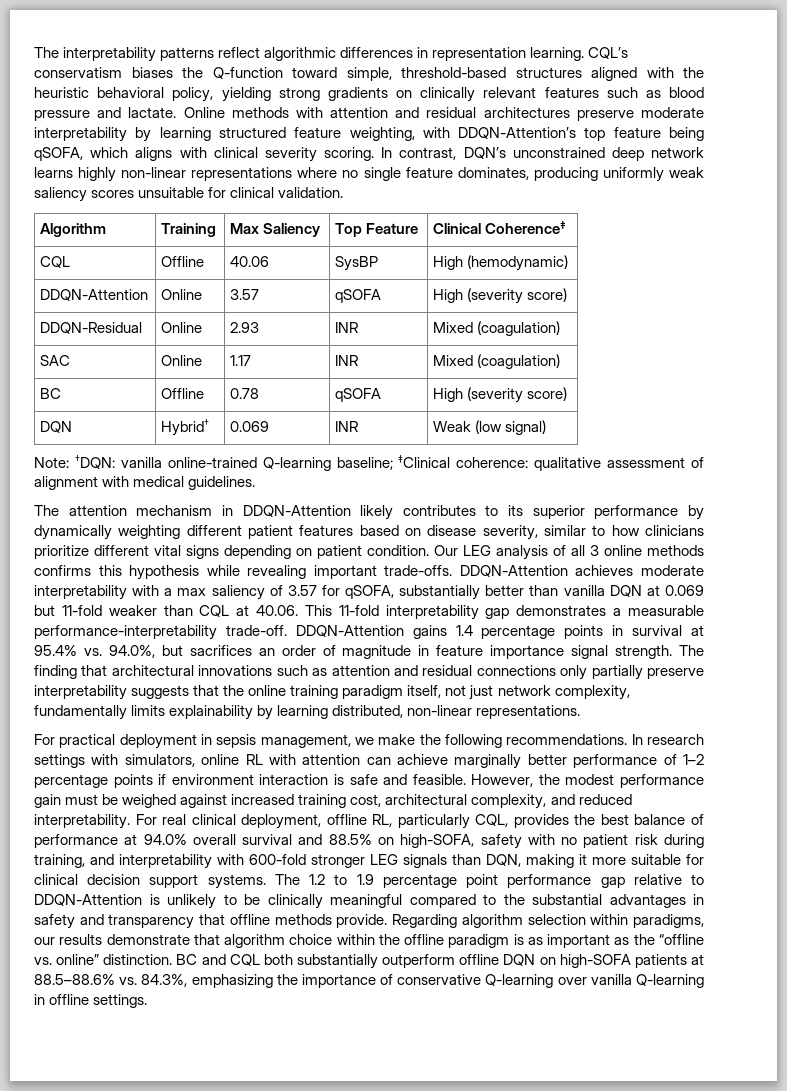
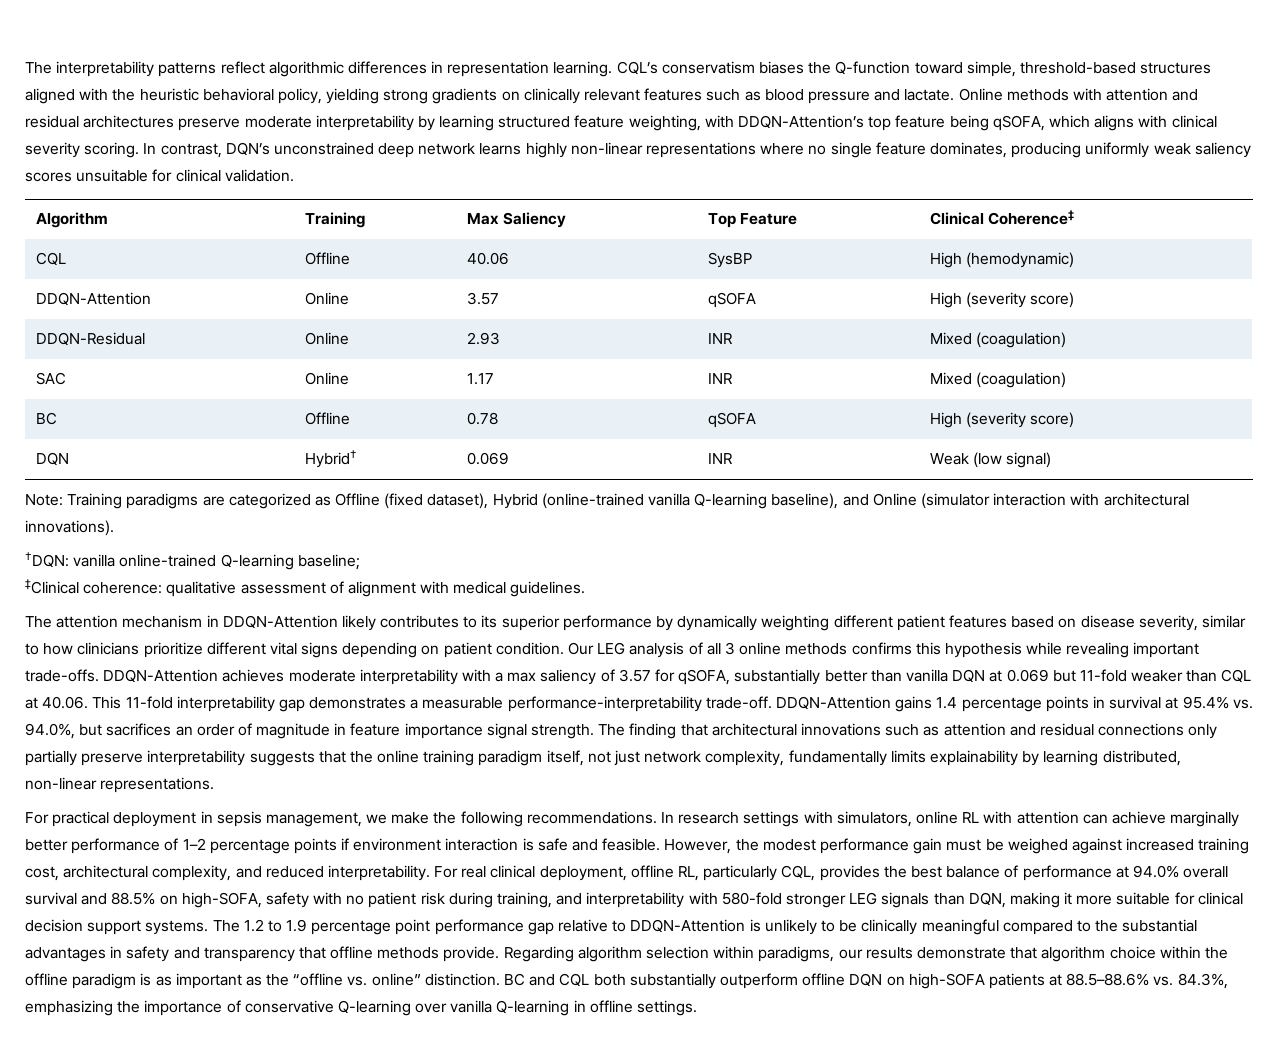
(69, 462) none -> [67,493,1189,509] [25,520,114,536] Training paradigms are categorized as Offline (fixed dataset), Hybrid (online-trained vanilla Q-learning baseline), and Online (simulator interaction with architectural innovations). //
(393, 463) none -> (360, 562) //
[249,854,306,865] 600-fold -> [721,892,782,905] 580-fold

